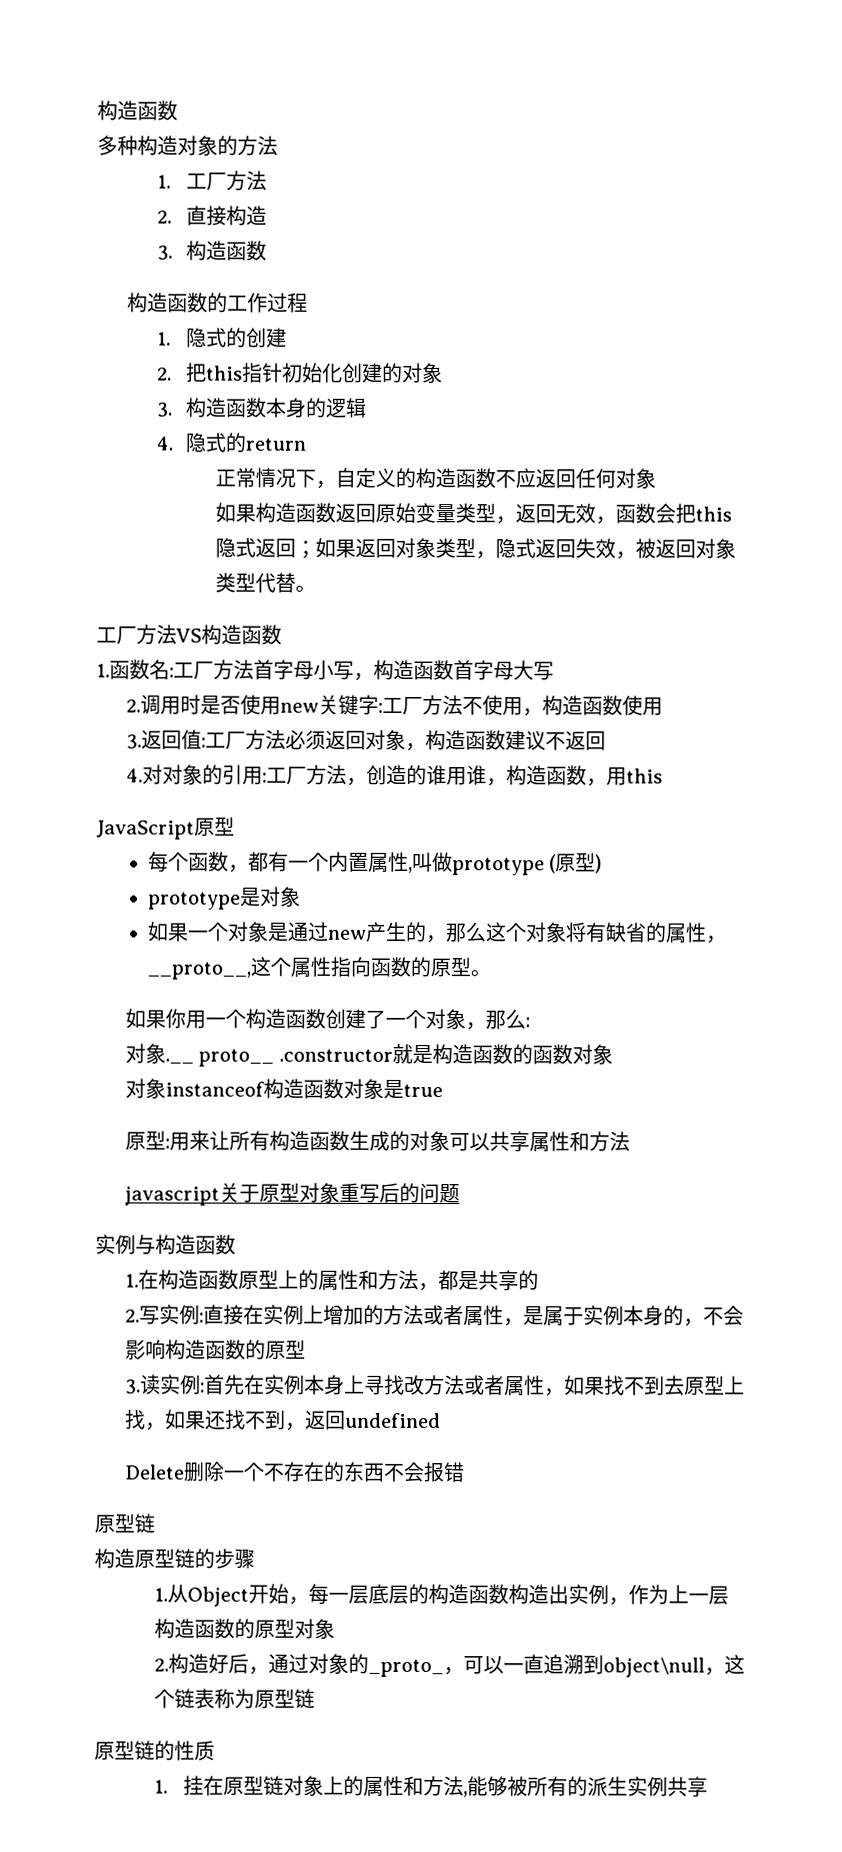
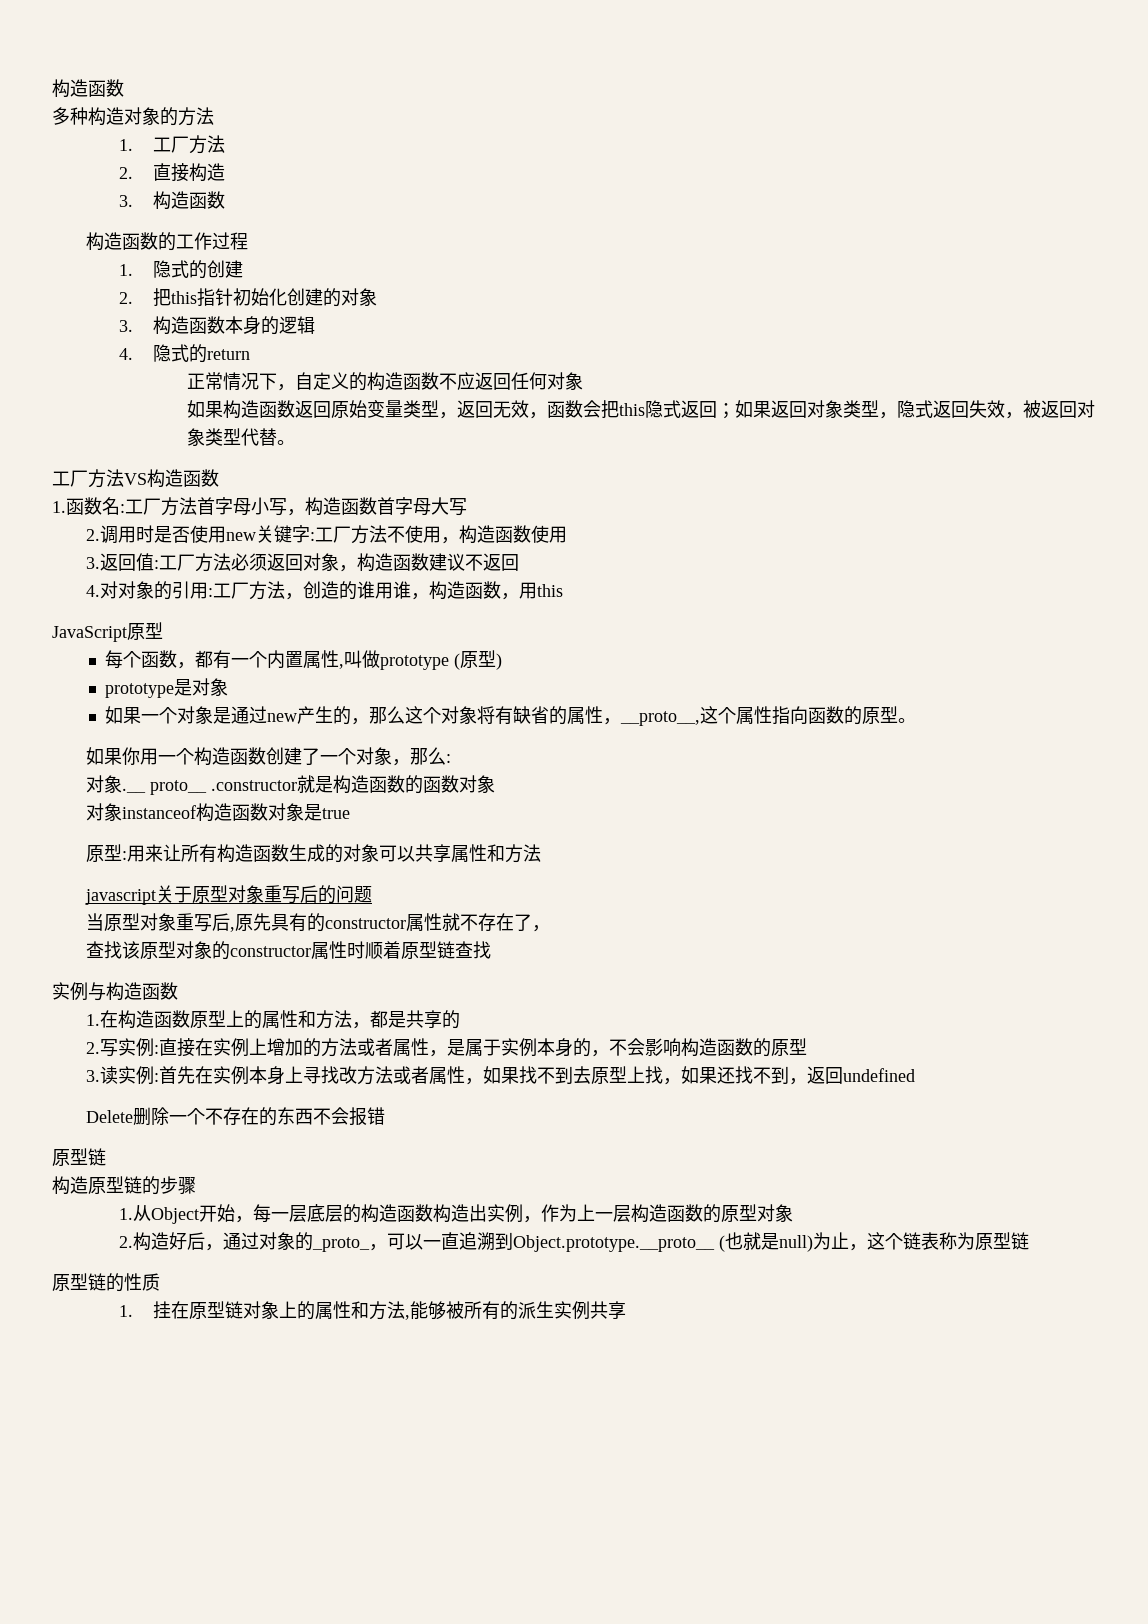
(460, 1194) none -> [85,913,550,932] [85,941,491,960] // 当原型对象重写后,原先具有的constructor属性就不存在了， // 查找该原型对象的constructor属性时顺着原型链查找
[602,1657,705,1678] object\null -> [513,1232,850,1252] Object.prototype.__proto__ (也就是null)为止

